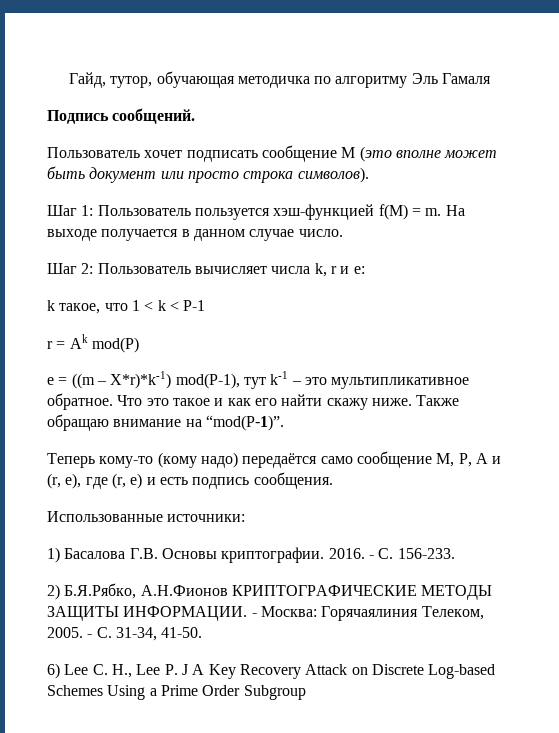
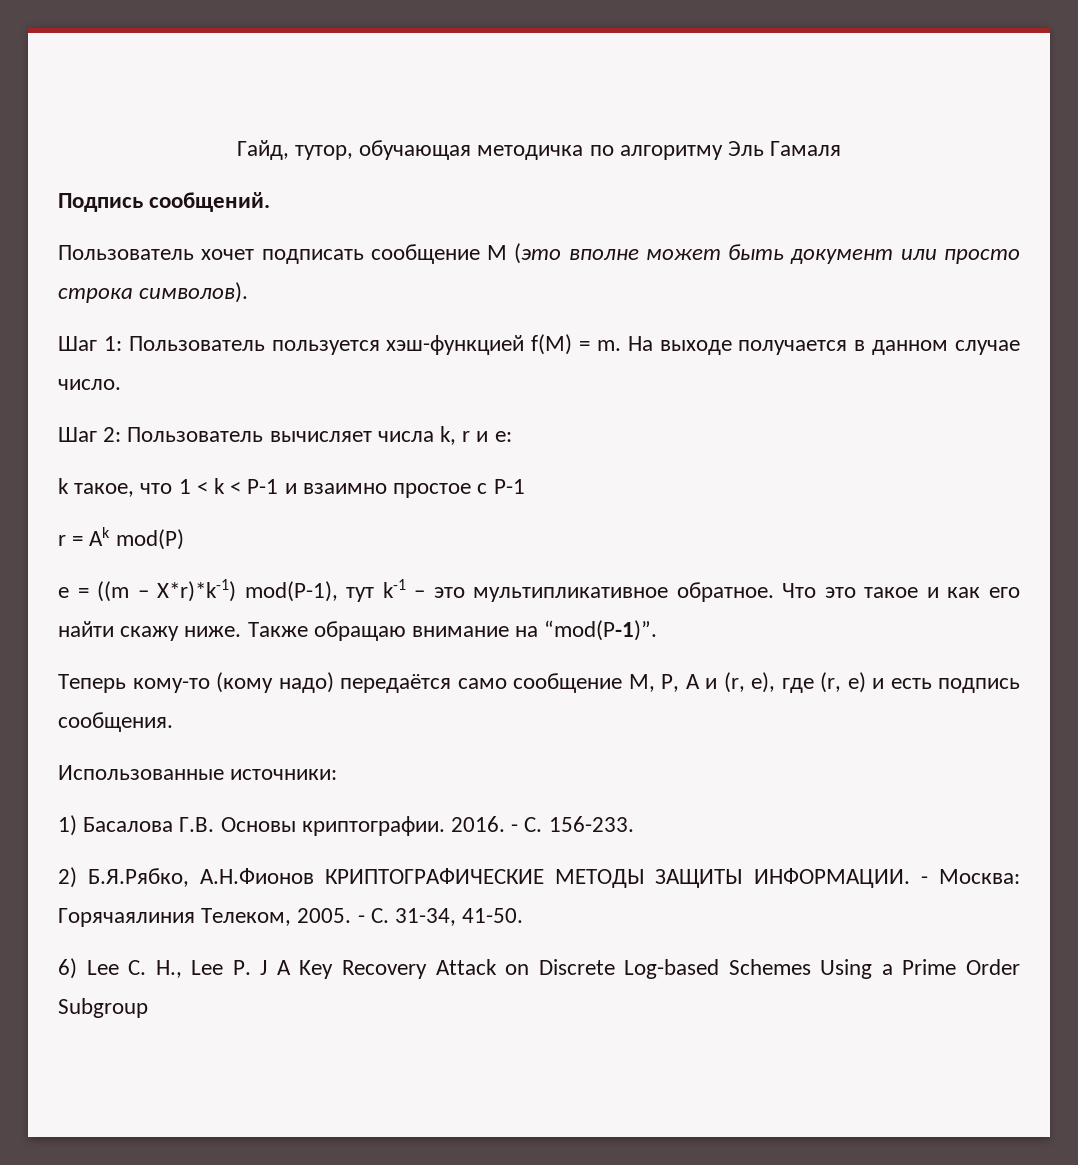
(206, 305) none -> [284,479,525,498] и взаимно простое с P-1

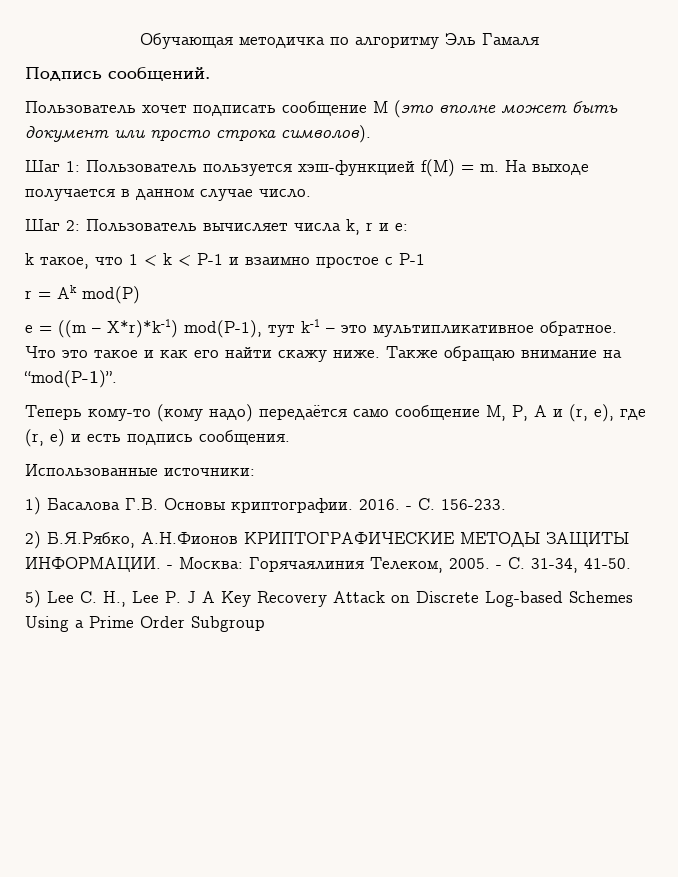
[236,140,472,160] Гайд, тутор, обучающая -> [139,33,233,49] Обучающая
[58,958,77,979] 6) -> [25,590,41,608] 5)

